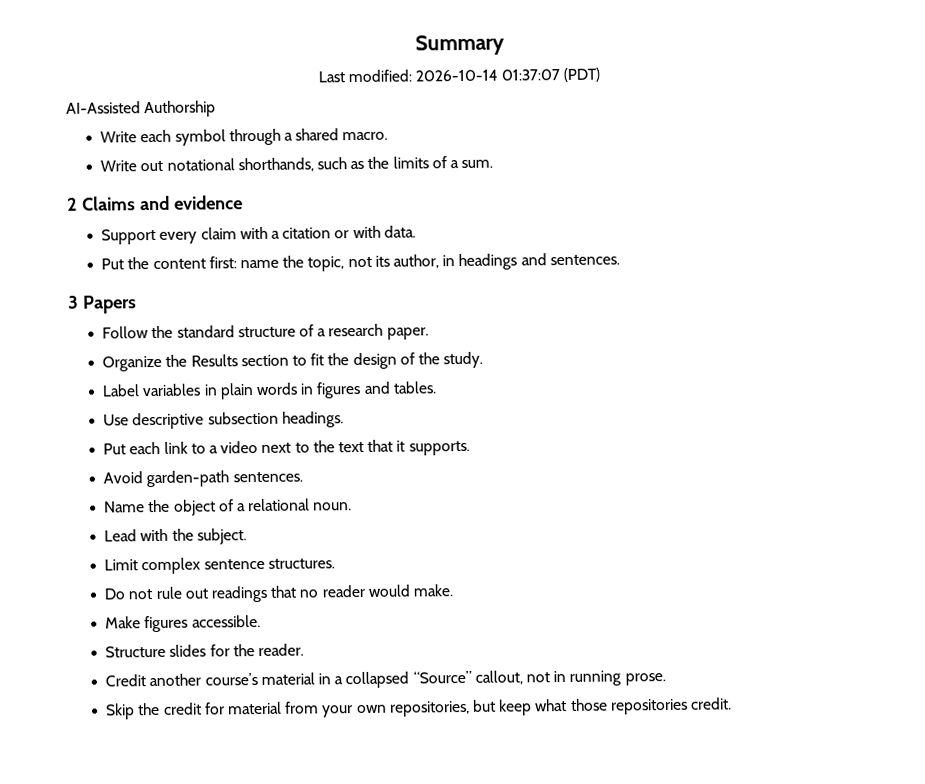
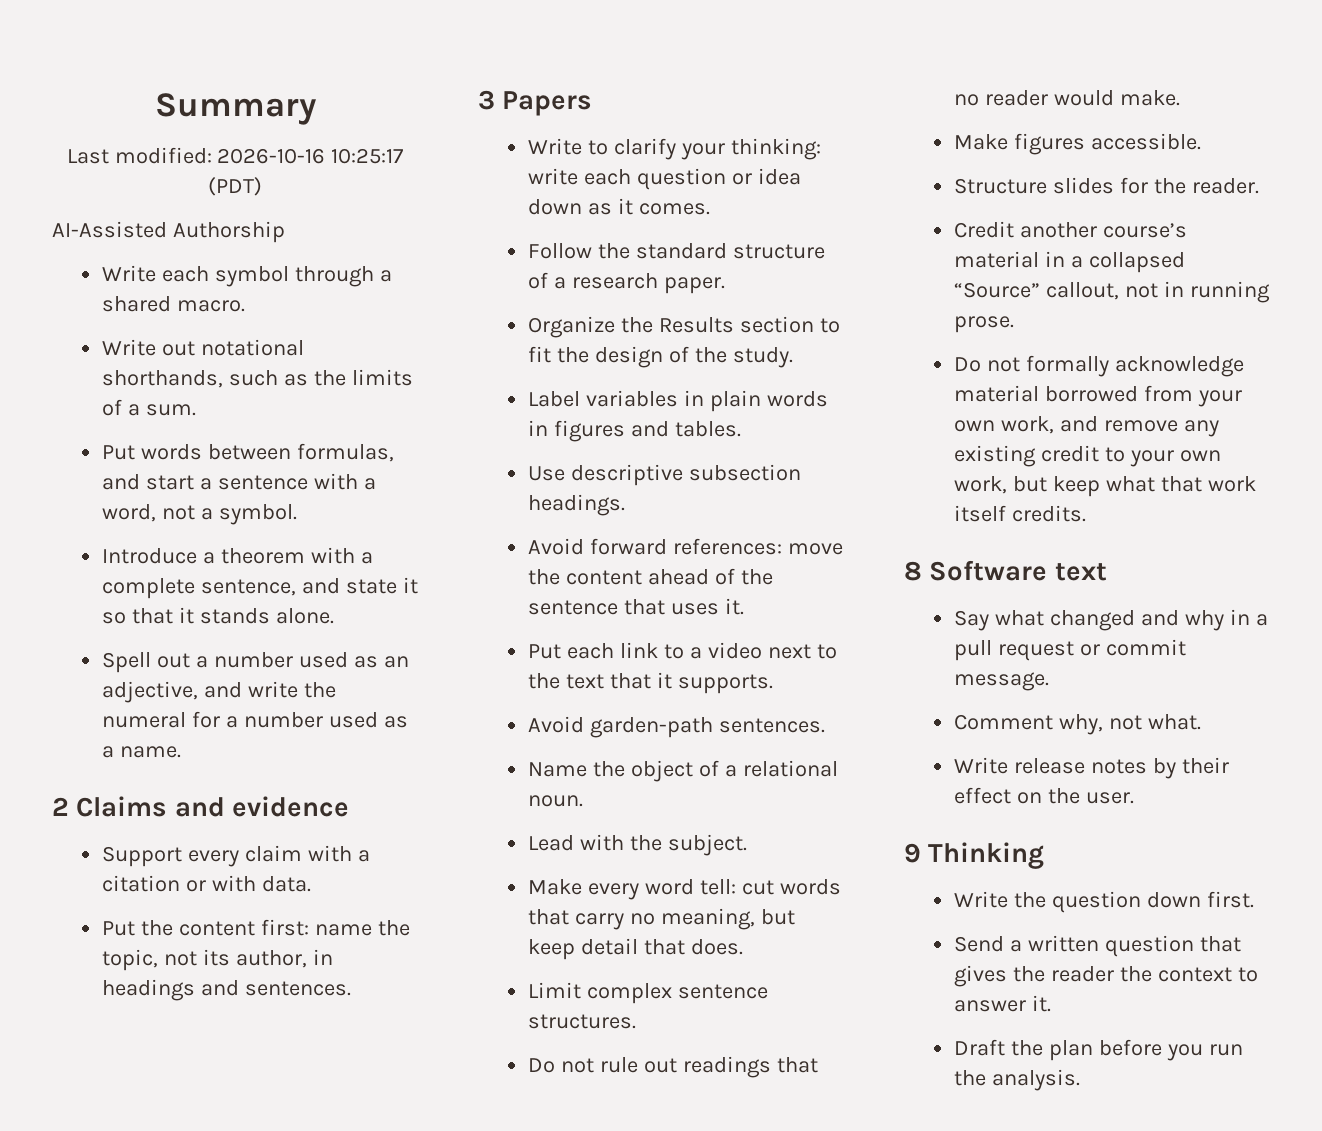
[415,69,561,82] 2026-10-14 01:37:07 -> [217,148,404,164] 2026-10-16 10:25:17
(494, 163) none -> [102,443,394,462] [102,473,376,490] [102,504,297,525] [102,547,373,564] [102,577,418,599] [102,607,334,624] [102,652,409,673] [102,681,336,703] [102,711,408,728] [102,746,182,758] // Put words between formulas, and start a sentence with a word, not a symbol. // Introduce a theorem with a complete sentence, and state it so that it stands alone. // Spell out a number used as an adjective, and write the numeral for a number used as a name.
(137, 304) none -> [528,138,821,160] [528,168,801,190] [528,198,710,215] // Write to clarify your thinking: write each question or idea down as it comes.
(344, 419) none -> [528,538,843,555] [528,568,773,585] [528,598,744,615] // Avoid forward references: move the content ahead of the sentence that uses it.
(247, 536) none -> [528,879,841,900] [528,908,795,930] [528,938,743,960] // Make every word tell: cut words that carry no meaning, but keep detail that does.
[106,697,732,720] Skip the credit for material from your own repositories, but keep what those repositories credit. -> [954,355,1244,377] [954,385,1242,407] [954,416,1219,437] [954,445,1221,467] [954,476,1256,497] [954,505,1087,522] [904,560,1107,581] [954,609,1268,631] [954,639,1186,661] [954,672,1050,691] [954,714,1201,735] [954,757,1229,779] [954,787,1134,804] [904,842,1045,869] [954,891,1254,913] [954,935,1241,957] [954,965,1258,987] [954,995,1052,1012] [954,1039,1243,1061] [954,1069,1081,1091] Do not formally acknowledge material borrowed from your own work, and remove any existing credit to your own work, but keep what that work itself credits. // 8 Software text // Say what changed and why in a pull request or commit message. // Comment why, not what. // Write release notes by their effect on the user. // 9 Thinking // Write the question down first. // Send a written question that gives the reader the context to answer it. // Draft the plan before you run the analysis.

